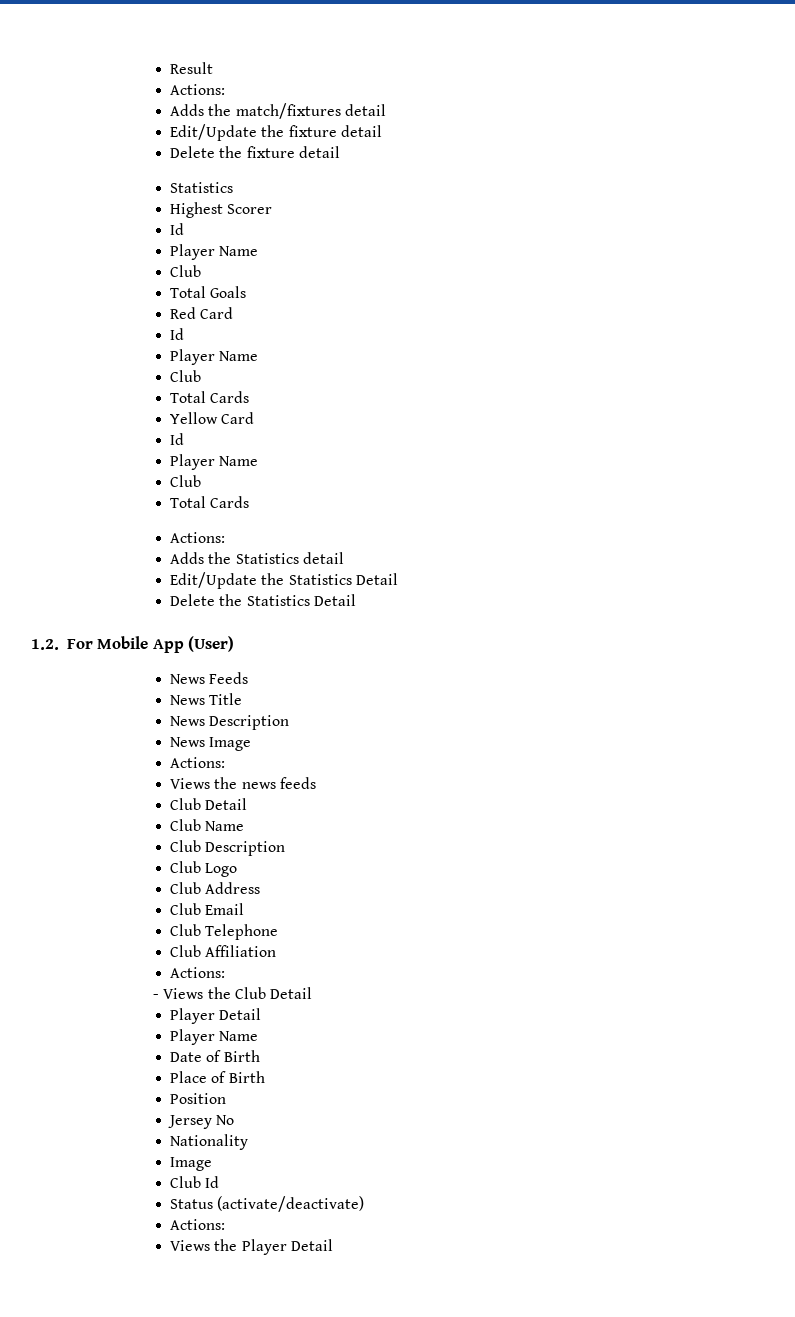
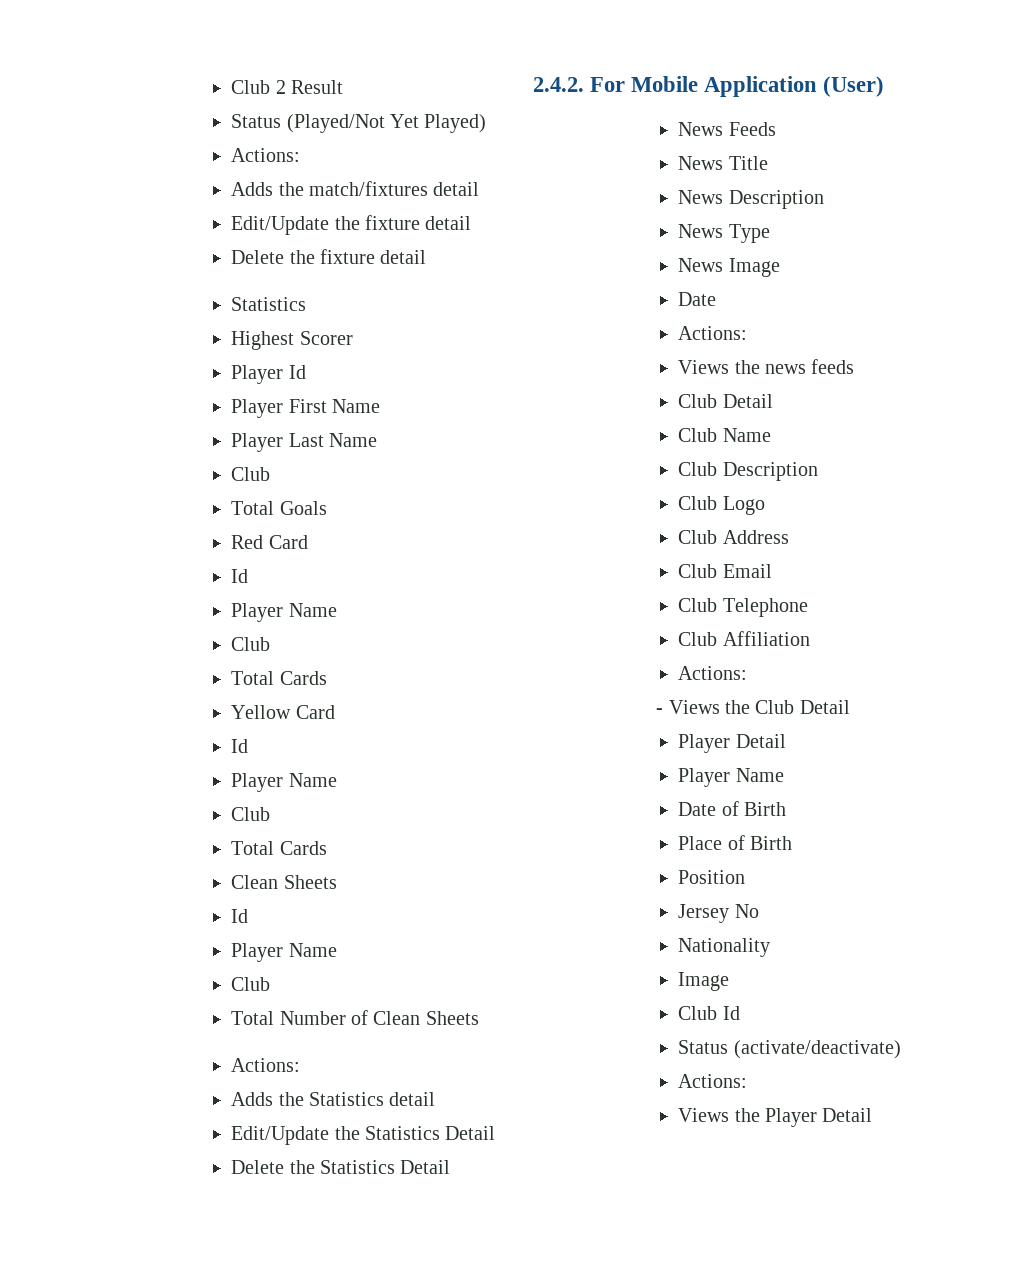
(170, 68) none -> [231,80,286,94] Club 2
(214, 68) none -> [231,114,487,133] // Status (Played/Not Yet Played)
[170,223,185,235] [170,244,216,260] Id // Player -> [231,365,306,384] [231,399,381,418] [231,433,324,452] Player Id // Player First Name // Player Last
(250, 502) none -> [231,875,337,889] [231,909,249,923] [231,943,337,962] [231,977,271,991] [231,1010,479,1025] // Clean Sheets // Id // Player Name // Club // Total Number of Clean Sheets
[31,639,59,650] 1.2. -> [533,77,584,92] 2.4.2.
[152,639,184,653] App -> [704,76,818,97] Application
(290, 722) none -> [678,224,770,243] // News Type
(252, 744) none -> [678,292,717,306] // Date

